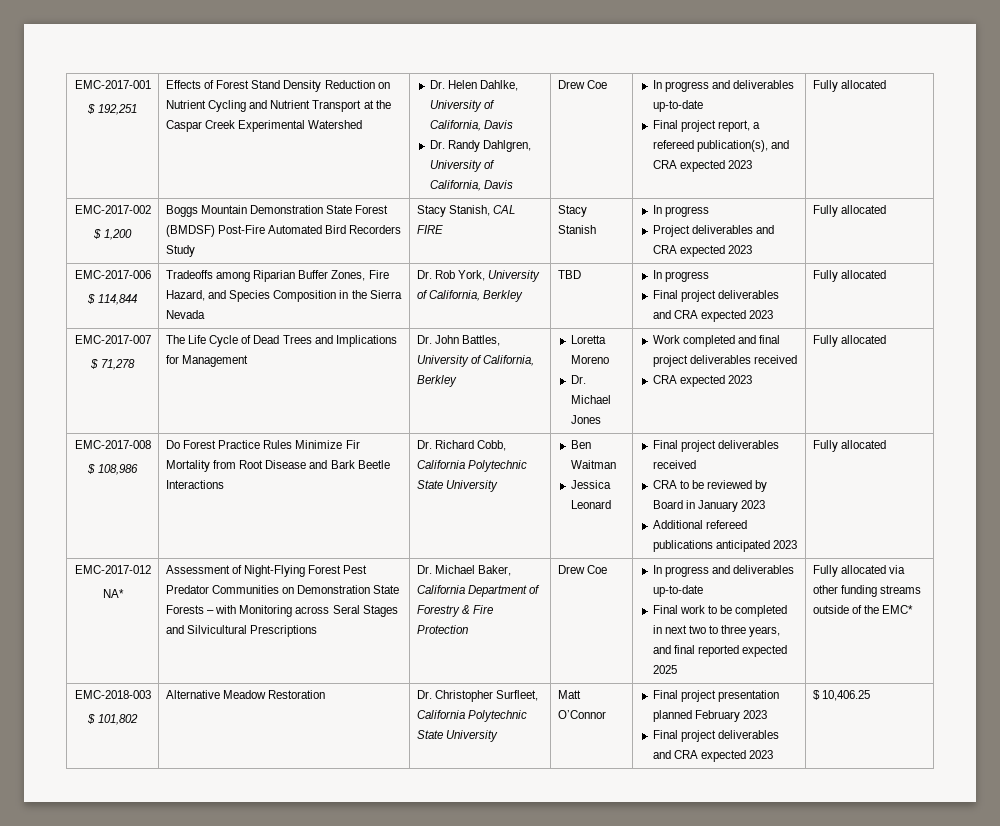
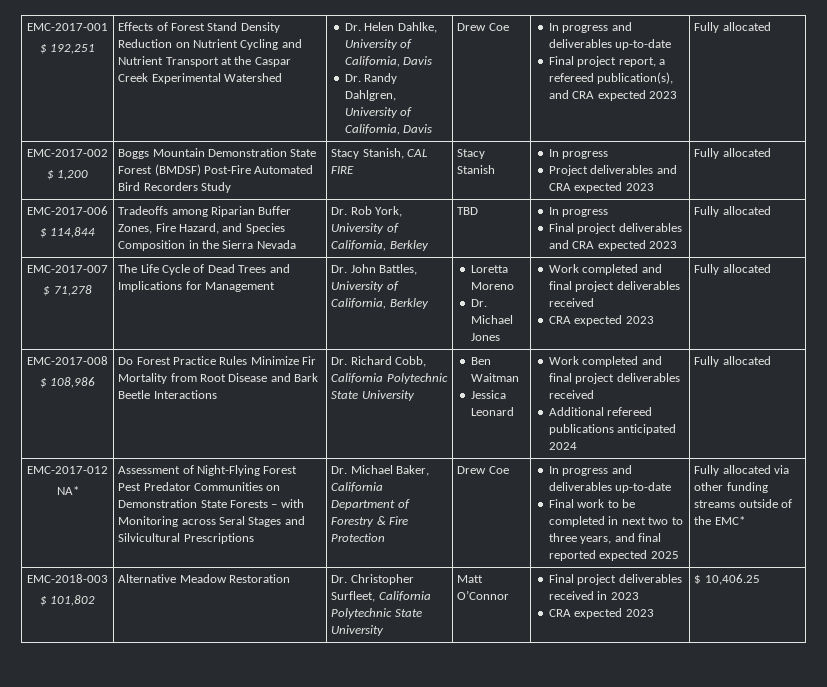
[652,440,779,452] [652,460,696,469] [652,480,768,492] [652,500,765,512] Final project deliverables received // CRA to be reviewed by Board in January 2023 -> [549,356,662,367] [549,373,680,384] [549,390,595,399] Work completed and final project deliverables received
[772,540,797,549] 2023 -> [549,442,578,450] 2024
[717,690,779,702] [652,710,767,722] [652,730,779,742] [652,750,671,759] presentation planned February 2023 // Final project deliverables and -> [618,574,682,583] [549,591,639,600] deliverables received in 2023 //

